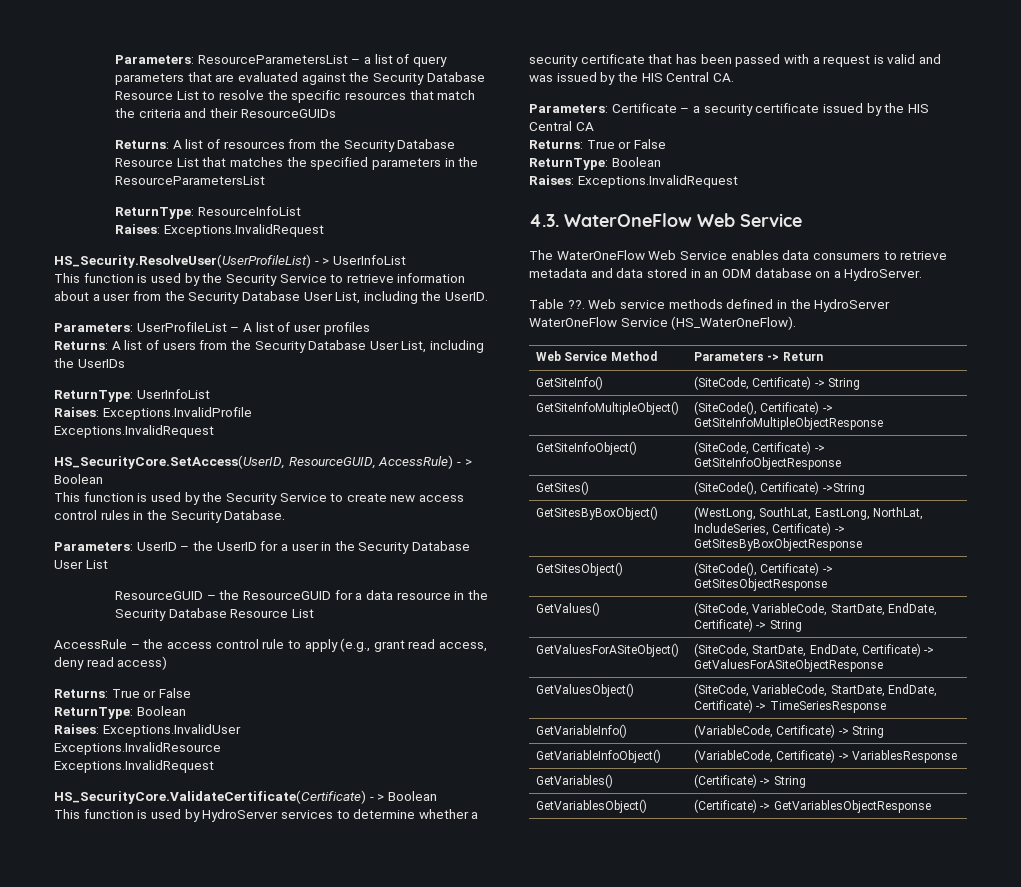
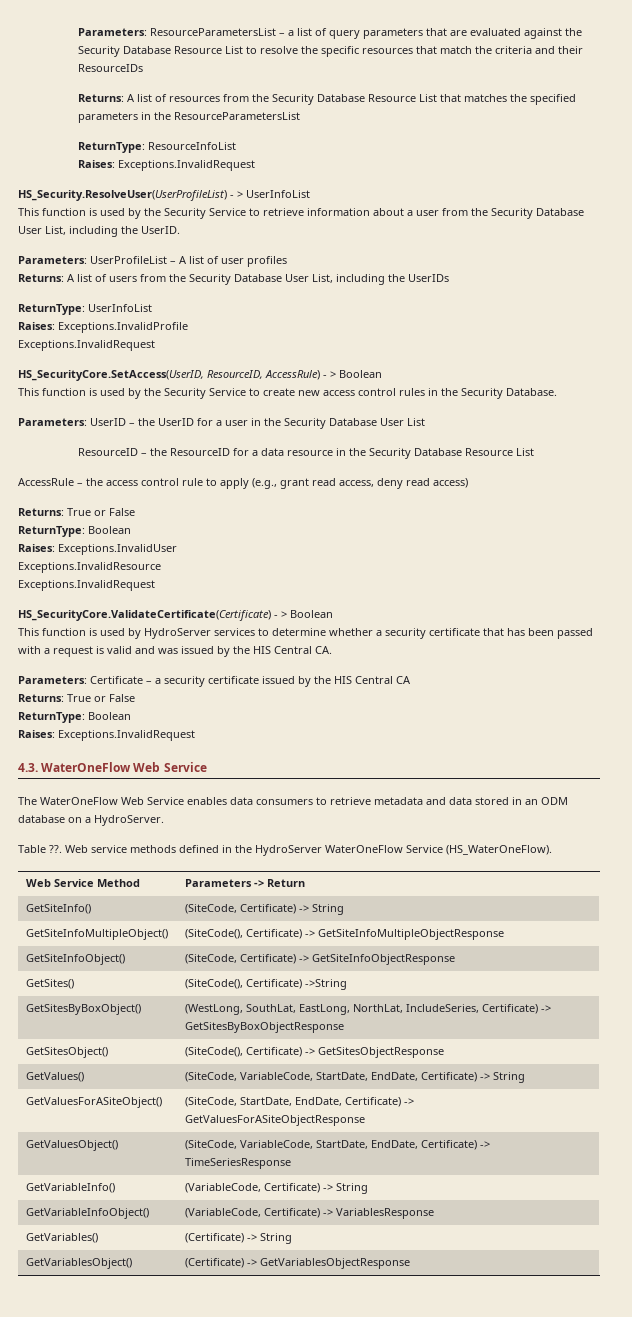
[240,109,336,118] ResourceGUIDs -> [78,64,144,72] ResourceIDs
[288,457,376,469] ResourceGUID, -> [207,370,263,379] ResourceID,
[115,590,332,600] ResourceGUID – the ResourceGUID -> [78,448,231,456] ResourceID – the ResourceID

